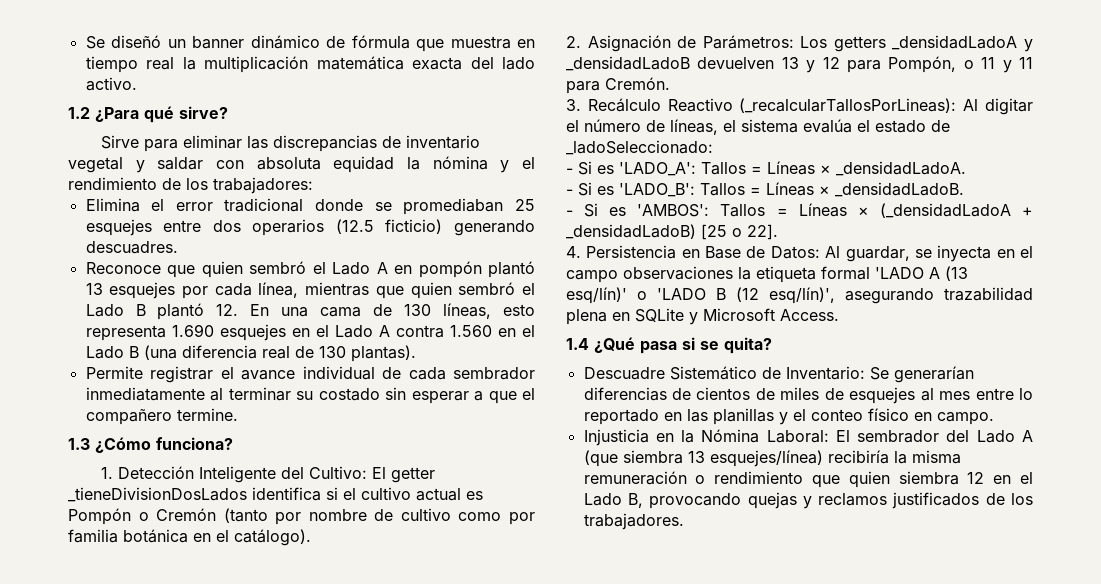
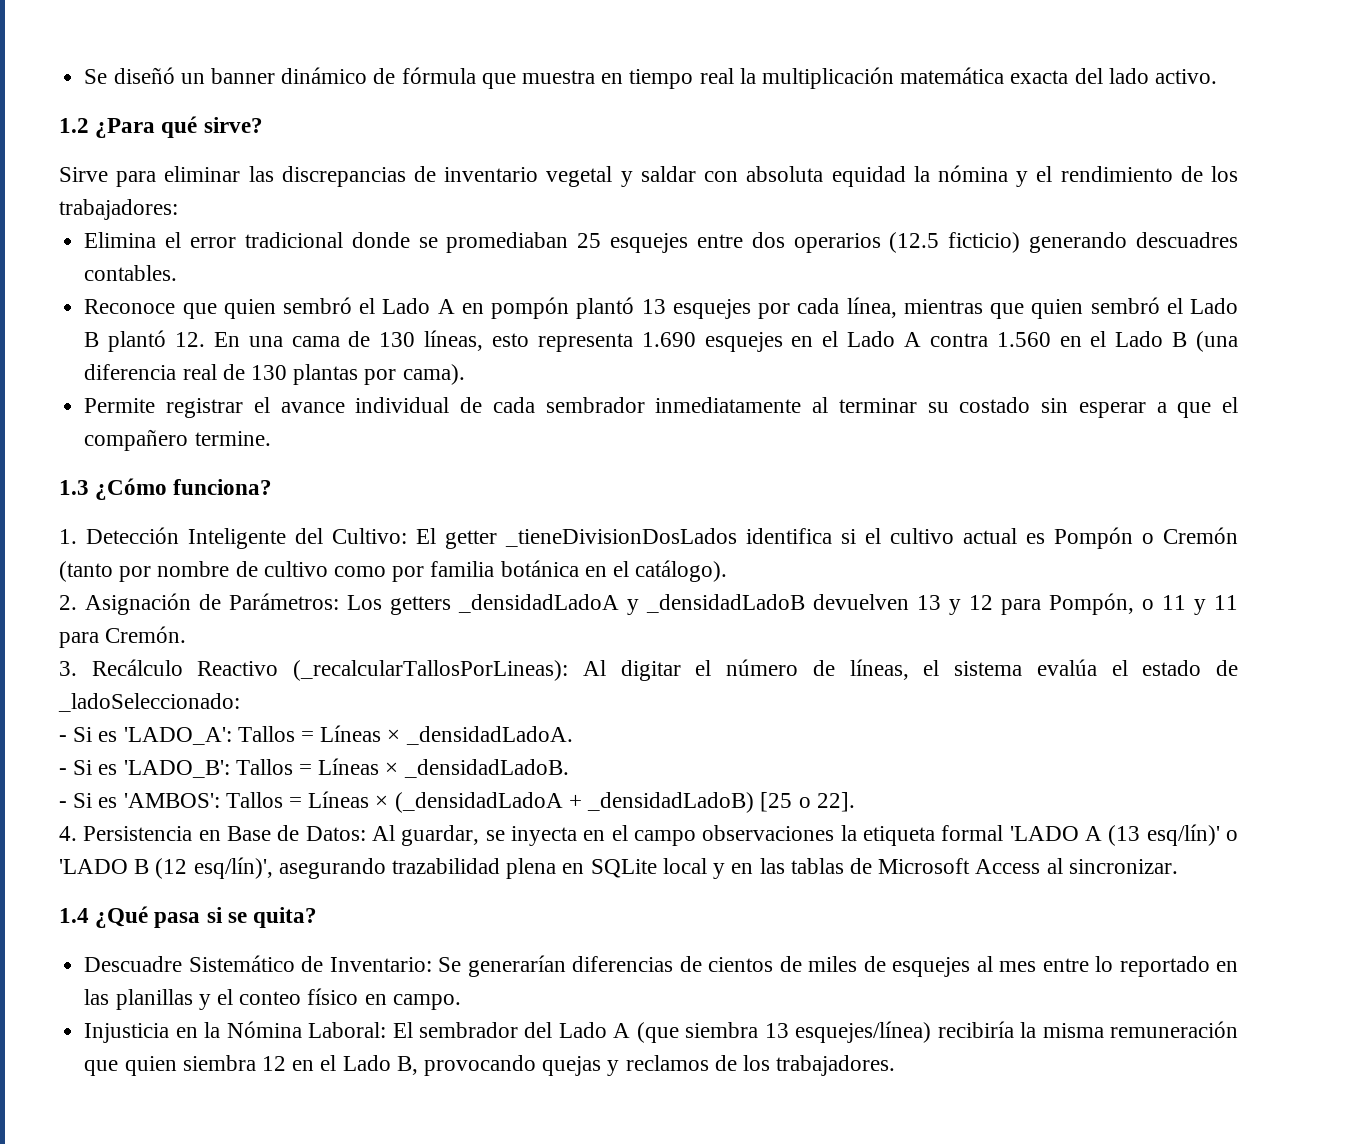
[85,241,178,254] descuadres. -> [1136,232,1239,248] [84,265,178,281] descuadres contables.
[350,345,416,362] plantas). -> [293,364,465,385] plantas por cama).
[689,308,839,325] y Microsoft Access. -> [662,858,1178,879] local y en las tablas de Microsoft Access al sincronizar.
[695,471,804,484] o rendimiento -> (1239, 1029) none
[892,492,980,509] justificados -> (709, 1063) none

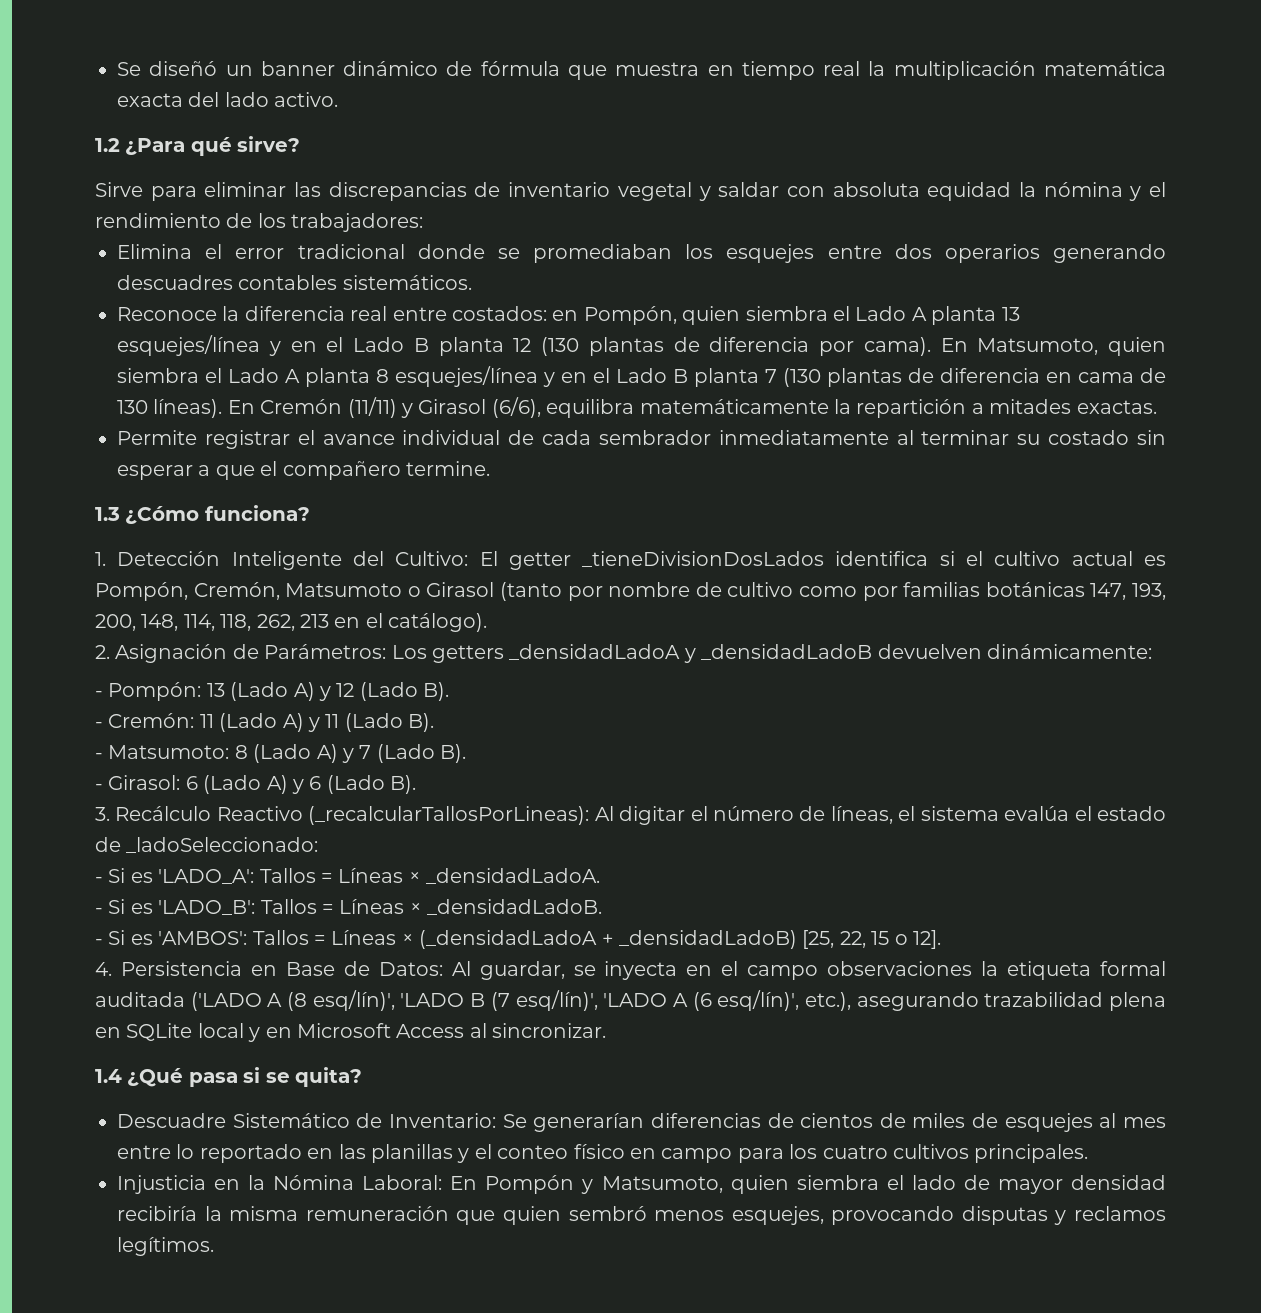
[577,233,602,248] 25 -> [685,244,714,259] los
[889,232,1239,253] [84,265,178,281] [84,297,1238,319] [84,330,1238,352] [84,364,465,385] (12.5 ficticio) generando descuadres contables. // Reconoce que quien sembró el Lado A en pompón plantó 13 esquejes por cada línea, mientras que quien sembró el Lado B plantó 12. En una cama de 130 líneas, esto representa 1.690 esquejes en el Lado A contra 1.560 en el Lado B (una diferencia real de 130 plantas por cama). -> [1052,244,1166,263] [117,275,472,290] [117,306,1020,325] [117,335,1166,356] [117,366,1166,387] [117,397,1157,418] generando descuadres contables sistemáticos. // Reconoce la diferencia real entre costados: en Pompón, quien siembra el Lado A planta 13 esquejes/línea y en el Lado B planta 12 (130 plantas de diferencia por cama). En Matsumoto, quien siembra el Lado A planta 8 esquejes/línea y en el Lado B planta 7 (130 plantas de diferencia en cama de 130 líneas). En Cremón (11/11) y Girasol (6/6), equilibra matemáticamente la repartición a mitades exactas.
[1054,527,1238,549] Pompón o Cremón -> [95,582,495,601] Pompón, Cremón, Matsumoto o Girasol
[430,560,579,577] familia botánica -> [903,582,1166,600] [95,614,329,631] familias botánicas 147, 193, 200, 148, 114, 118, 262, 213
[917,593,1238,615] [59,626,187,648] 13 y 12 para Pompón, o 11 y 11 para Cremón. -> [986,644,1152,659] [95,682,450,701] [95,713,435,732] [95,744,467,763] [95,775,417,794] dinámicamente: // - Pompón: 13 (Lado A) y 12 (Lado B). // - Cremón: 11 (Lado A) y 11 (Lado B). // - Matsumoto: 8 (Lado A) y 7 (Lado B). // - Girasol: 6 (Lado A) y 6 (Lado B).
[760,792,855,812] [25 o 22]. -> [802,930,941,949] [25, 22, 15 o 12].
[1009,824,1238,846] [59,857,273,879] 'LADO A (13 esq/lín)' o 'LADO B (12 esq/lín)', -> [95,990,851,1011] auditada ('LADO A (8 esq/lín)', 'LADO B (7 esq/lín)', 'LADO A (6 esq/lín)', etc.),
[759,858,872,874] las tablas de -> (292, 1032) none
[392,994,461,1010] campo. -> [661,1144,1089,1163] campo para los cuatro cultivos principales.
[392,1021,932,1043] El sembrador del Lado A (que siembra 13 esquejes/línea) -> [450,1175,1167,1194] En Pompón y Matsumoto, quien siembra el lado de mayor densidad
[182,1055,896,1076] siembra 12 en el Lado B, provocando quejas y reclamos de los trabajadores. -> [568,1206,1167,1225] [117,1237,214,1256] sembró menos esquejes, provocando disputas y reclamos legítimos.

